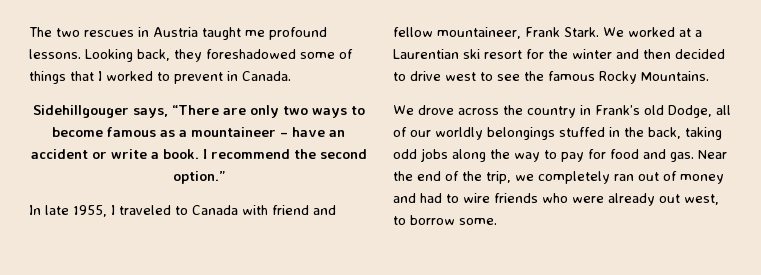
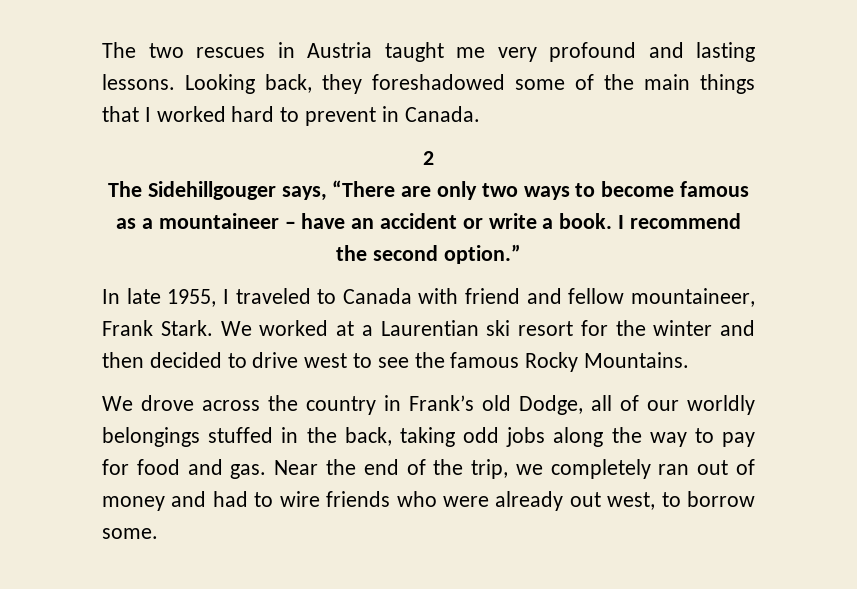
[269,27,327,40] profound -> [497,42,755,62] very profound and lasting
(353, 54) none -> [604,74,690,90] the main
(153, 76) none -> [231,106,275,122] hard
(291, 76) none -> [423,151,434,165] [107,181,142,197] 2 // The

